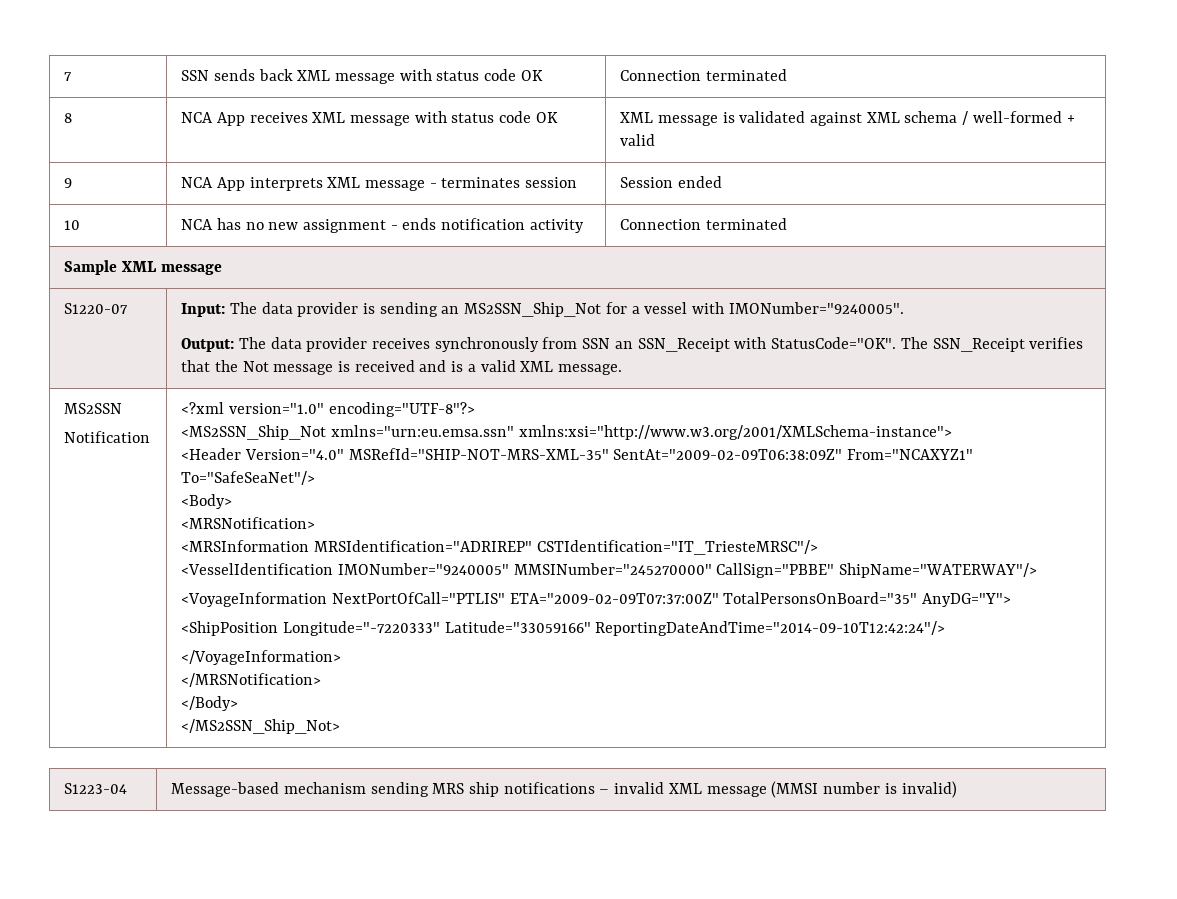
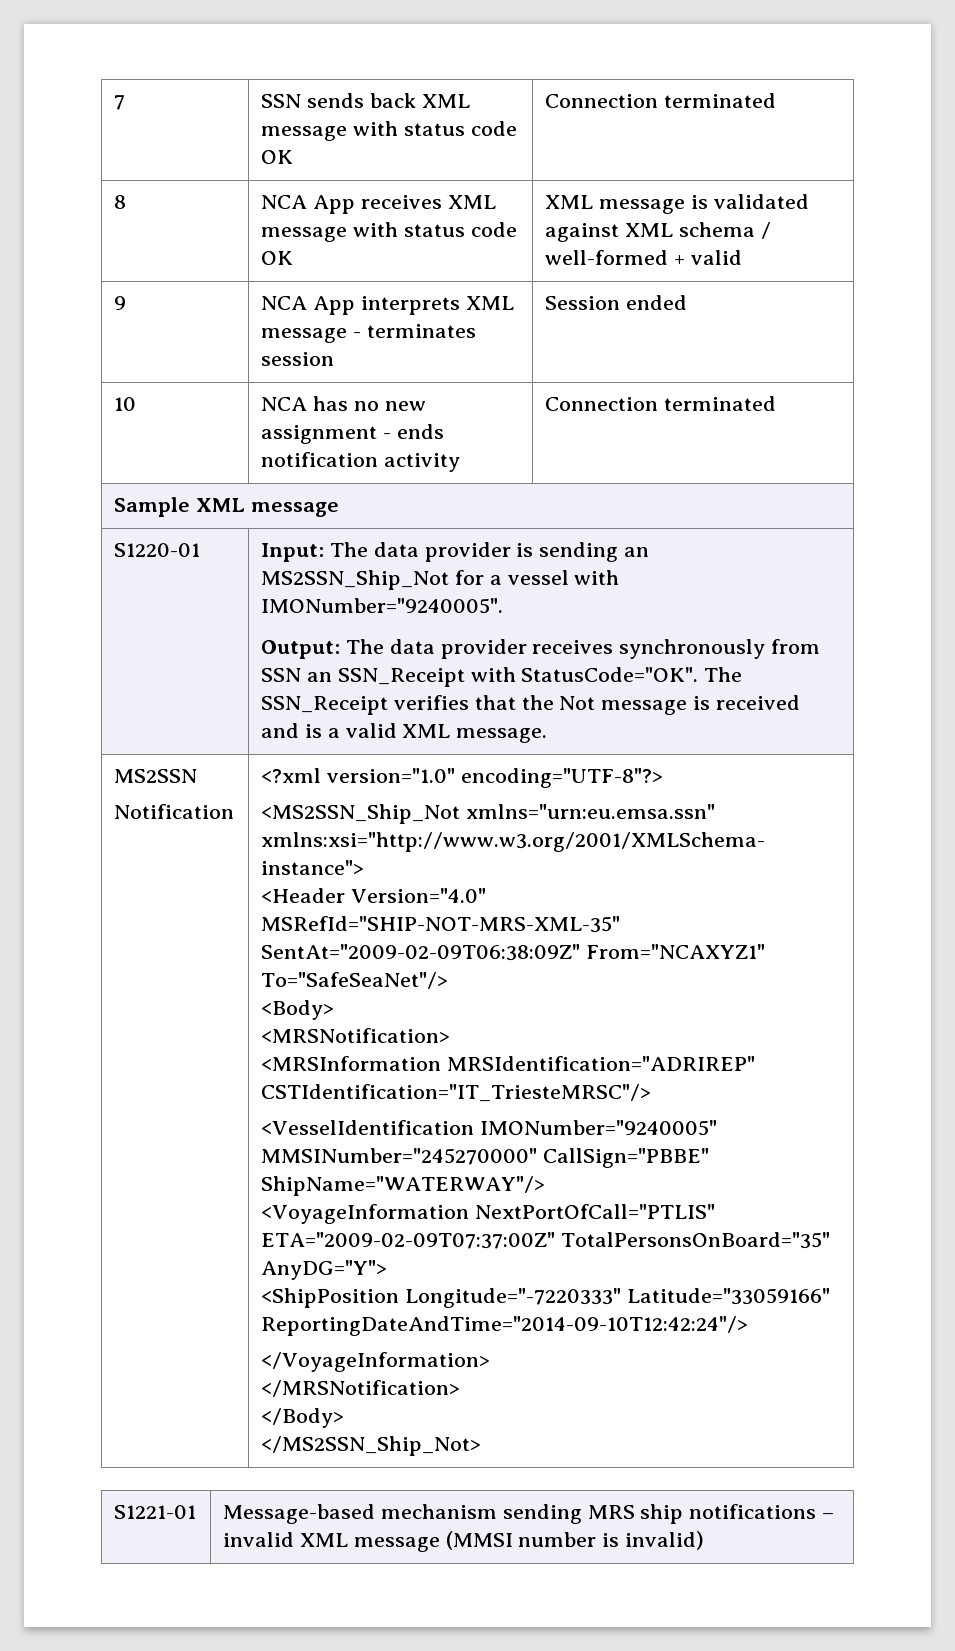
[64,303,129,314] S1220-07 -> [114,543,201,557] S1220-01
[64,783,128,794] S1223-04 -> [114,1505,197,1519] S1221-01

